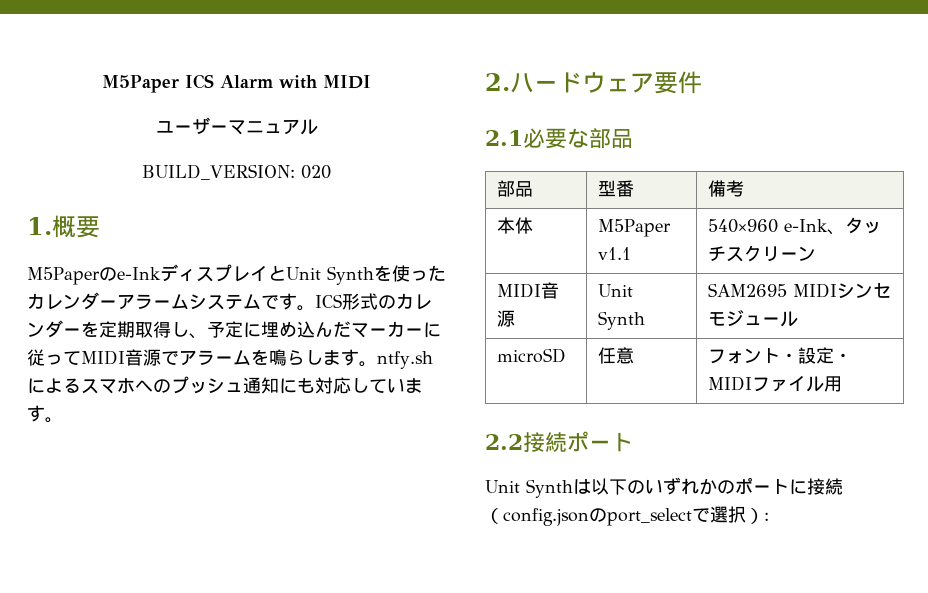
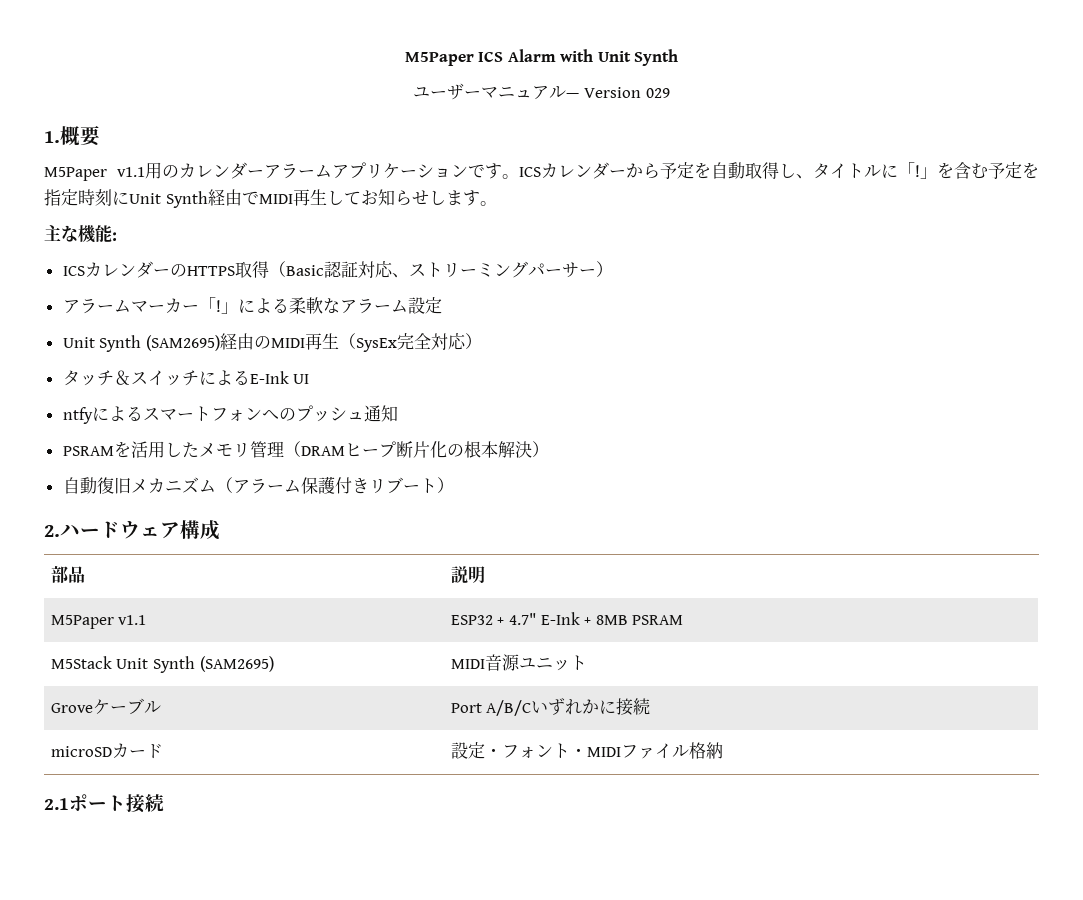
[323,75,371,89] MIDI -> [597,49,679,66] Unit Synth
[142,164,331,180] // BUILD_VERSION: 020 -> [566,87,670,98] — Version 029
[99,264,446,285] のe-InkディスプレイとUnit Synthを使った -> [116,162,179,179] v1.1用の
[189,294,261,310] システム -> [332,162,468,179] アプリケーション
[342,293,432,310] [27,320,441,339] [27,349,433,369] [27,376,423,394] [27,405,63,423] [485,71,702,94] [485,128,633,149] [496,180,533,197] [597,180,634,197] [707,180,744,197] [496,217,533,234] [597,219,671,237] [597,247,631,260] [707,217,881,235] [707,245,816,262] [496,282,559,299] [496,310,515,327] [597,284,633,297] [597,311,645,330] [707,282,891,299] [707,310,798,327] [496,348,566,363] [597,347,634,364] 形式のカレンダーを定期取得し、予定に埋め込んだマーカーに従ってMIDI音源でアラームを鳴らします。ntfy.shによるスマホへのプッシュ通知にも対応しています。 // 2.ハードウェア要件 // 2.1必要な部品 // 部品 | 型番 | 備考 // 本体 | M5Paper v1.1 | 540×960 e-Ink、タッチスクリーン // MIDI音源 | Unit Synth | SAM2695 MIDIシンセモジュール // microSD | 任意 | -> [541,162,1039,179] [44,189,497,208] [44,225,117,243] [62,261,613,278] [62,297,442,314] [62,333,482,352] [62,370,310,386] [62,405,398,424] [62,441,549,458] [62,476,454,494] [44,520,220,540] [50,566,85,583] [450,566,485,584] [50,615,147,629] [450,612,684,625] [50,656,274,673] [450,654,587,671] [50,698,161,715] [450,698,651,716] [50,743,163,759] [450,742,502,759] カレンダーから予定を自動取得し、タイトルに「!」を含む予定を指定時刻にUnit Synth経由でMIDI再生してお知らせします。 // 主な機能: // ICSカレンダーのHTTPS取得（Basic認証対応、ストリーミングパーサー） // アラームマーカー「!」による柔軟なアラーム設定 // Unit Synth (SAM2695)経由のMIDI再生（SysEx完全対応） // タッチ＆スイッチによるE-Ink UI // ntfyによるスマートフォンへのプッシュ通知 // PSRAMを活用したメモリ管理（DRAMヒープ断片化の根本解決） // 自動復旧メカニズム（アラーム保護付きリブート） // 2.ハードウェア構成 // 部品 | 説明 // M5Paper v1.1 | ESP32 + 4.7" E-Ink + 8MB PSRAM // M5Stack Unit Synth (SAM2695) | MIDI音源ユニット // Groveケーブル | Port A/B/Cいずれかに接続 // microSDカード | 設定・
[797,347,852,364] 設定・ -> (587, 752) none
[823,376,842,392] [485,431,633,452] [485,477,843,498] [485,506,769,526] 用 // 2.2接続ポート // Unit Synthは以下のいずれかのポートに接続（config.jsonのport_selectで選択）: -> [688,742,723,759] [44,794,164,813] 格納 // 2.1ポート接続

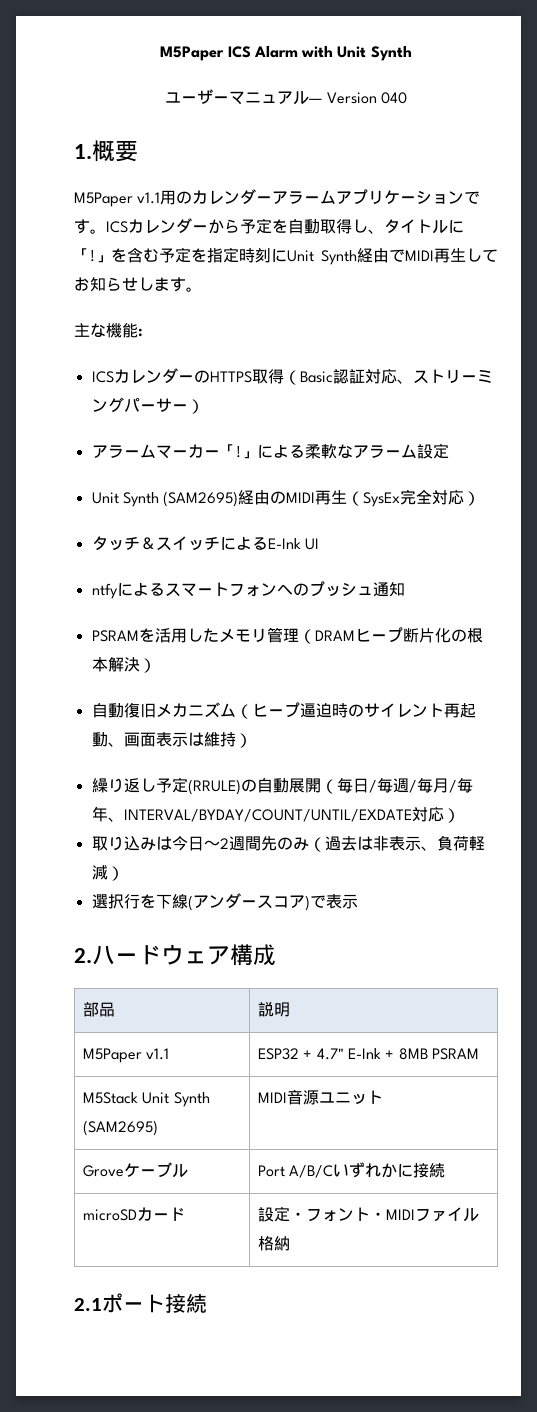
[645,88,670,98] 029 -> [380,92,407,104] 040
[232,476,454,494] アラーム保護付きリブート） -> [251,702,476,718] [91,732,252,748] [91,777,473,795] [91,806,460,823] [91,836,485,852] [91,865,124,881] [91,893,358,911] ヒープ逼迫時のサイレント再起動、画面表示は維持） // 繰り返し予定(RRULE)の自動展開（毎日/毎週/毎月/毎年、INTERVAL/BYDAY/COUNT/UNTIL/EXDATE対応） // 取り込みは今日〜2週間先のみ（過去は非表示、負荷軽減） // 選択行を下線(アンダースコア)で表示

